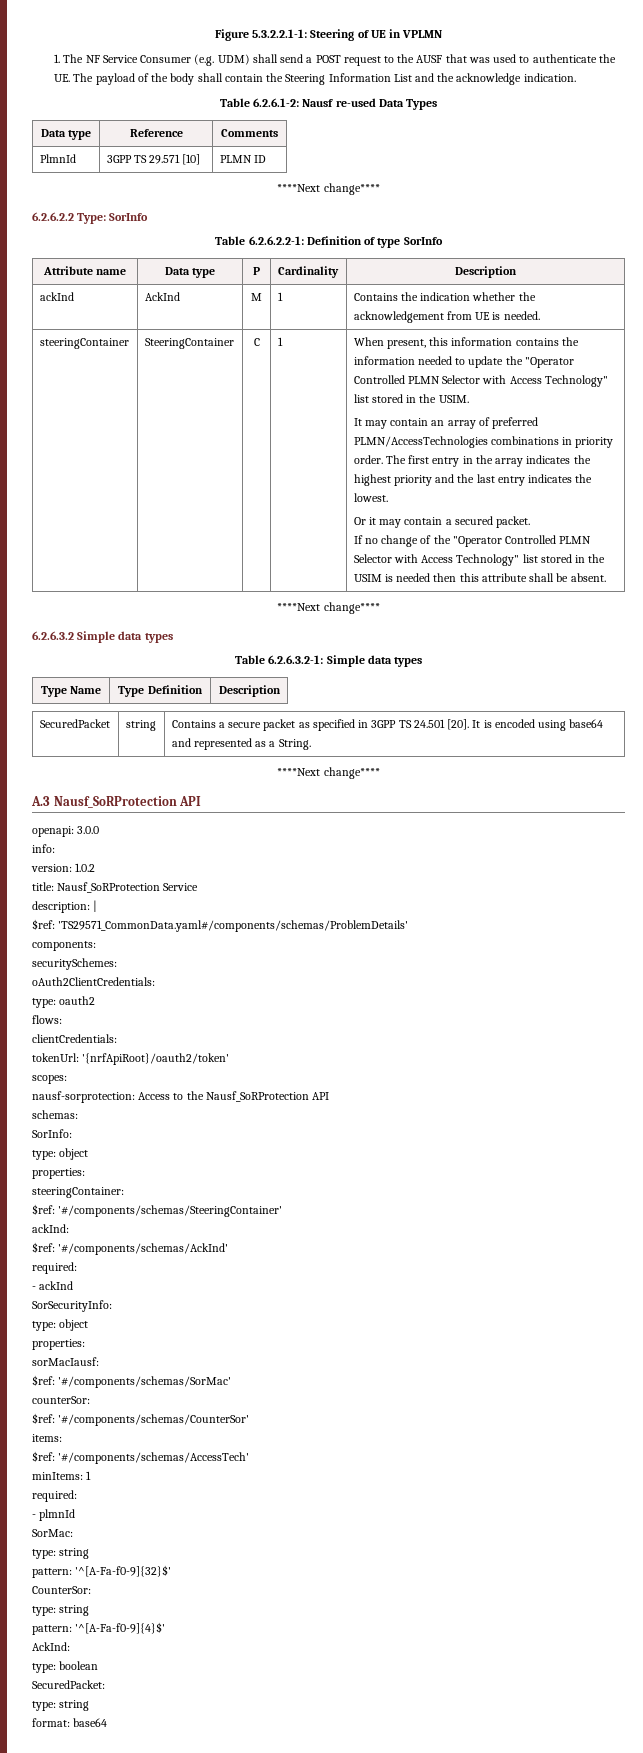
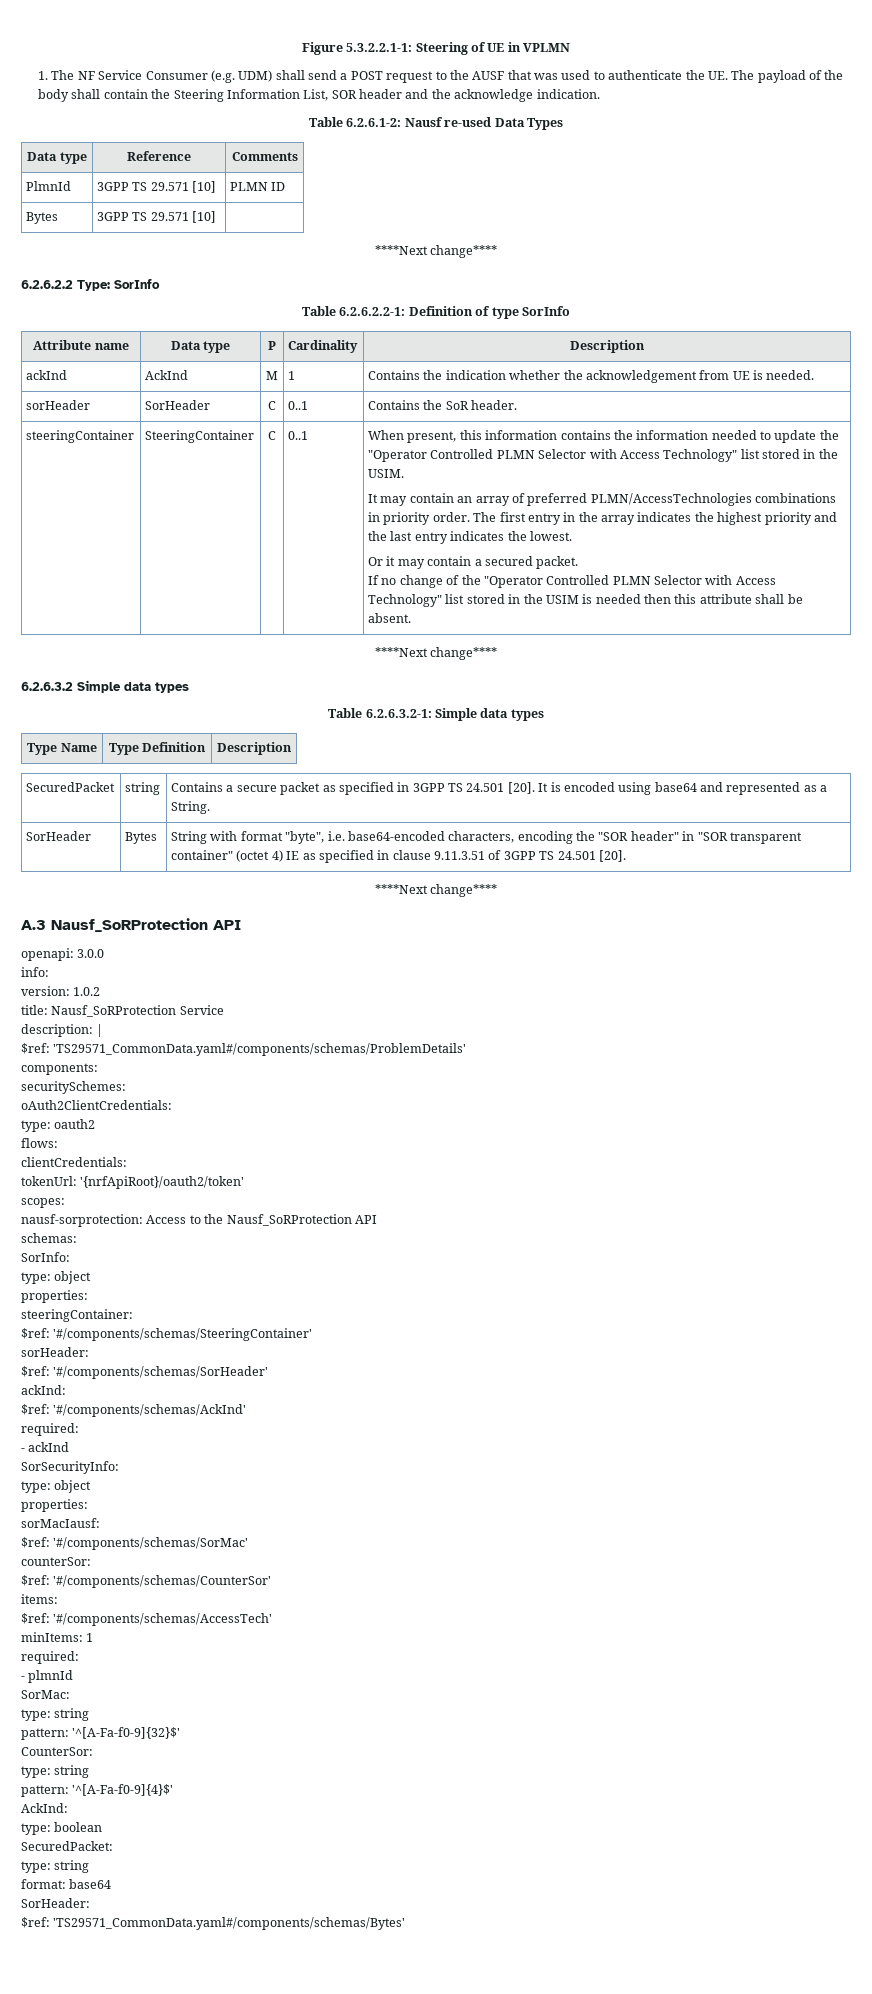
[393,74,412,82] List -> [303,89,403,101] List, SOR header
(266, 159) none -> [26,212,59,224] [97,211,217,223] // Bytes | 3GPP TS 29.571 [10] |
(540, 315) none -> [26,400,91,410] [145,400,211,410] [268,401,276,410] [288,401,309,410] [368,400,518,410] // sorHeader | SorHeader | C | 0..1 | Contains the SoR header.
[277,337,283,346] 1 -> [288,431,309,440] 0..1
(311, 744) none -> [26,831,92,841] [125,832,158,844] [171,831,802,844] [171,850,626,863] // SorHeader | Bytes | String with format "byte", i.e. base64-encoded characters, encoding the "SOR header" in "SOR transparent container" (octet 4) IE as specified in clause 9.11.3.51 of 3GPP TS 24.501 [20].
(283, 1211) none -> [21,1347,89,1357] [21,1366,269,1379] // sorHeader: // $ref: '#/components/schemas/SorHeader'
(108, 1722) none -> [21,1898,90,1908] [21,1917,406,1930] // SorHeader: // $ref: 'TS29571_CommonData.yaml#/components/schemas/Bytes'

